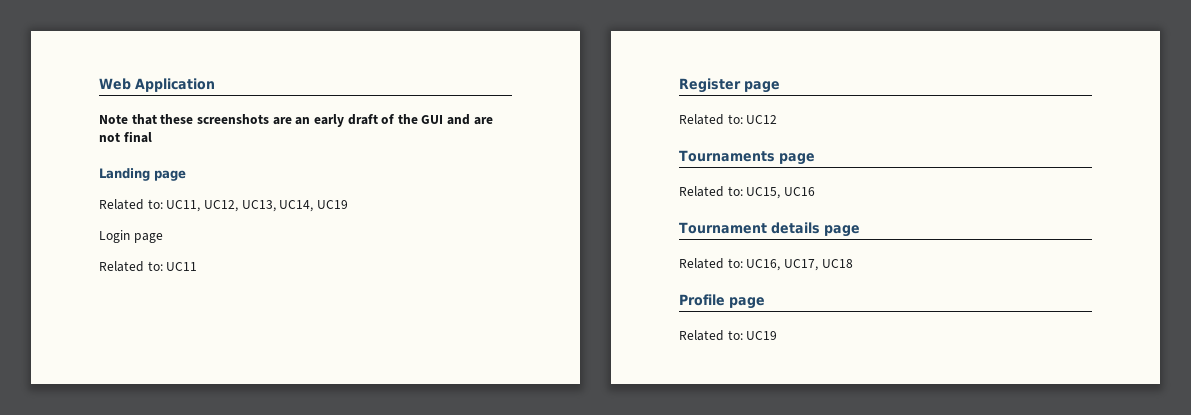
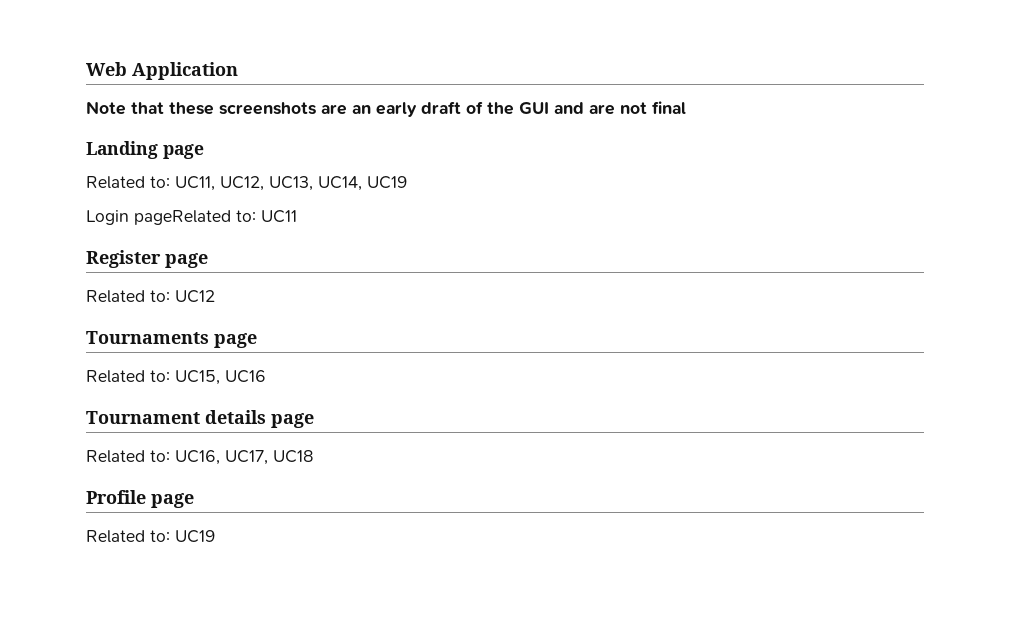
[133,233,163,243] [99,261,144,272] page // Related -> [134,210,231,225] pageRelated

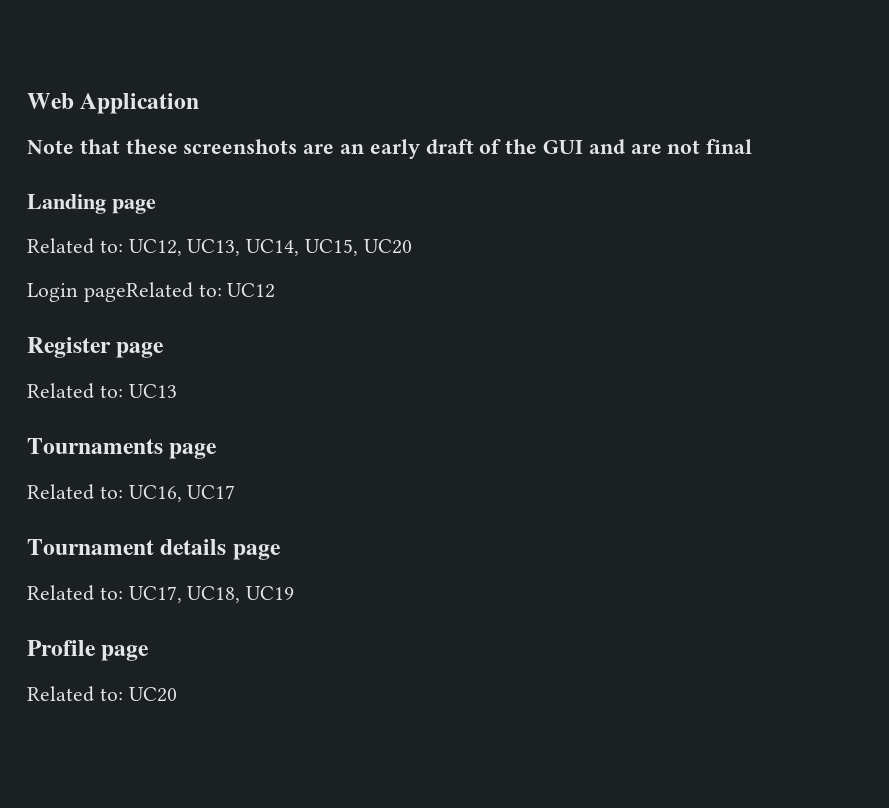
[175,176,215,191] UC11, -> (123, 246) none
[367,176,407,189] UC19 -> [305,239,412,256] UC15, UC20
[261,210,297,223] UC11 -> [227,283,276,298] UC12
[175,290,215,303] UC12 -> [128,384,177,398] UC13
[175,370,266,385] UC15, UC16 -> [128,485,236,502] UC16, UC17
[175,450,314,465] UC16, UC17, UC18 -> [128,586,295,603] UC17, UC18, UC19
[175,530,215,543] UC19 -> [128,687,177,702] UC20

